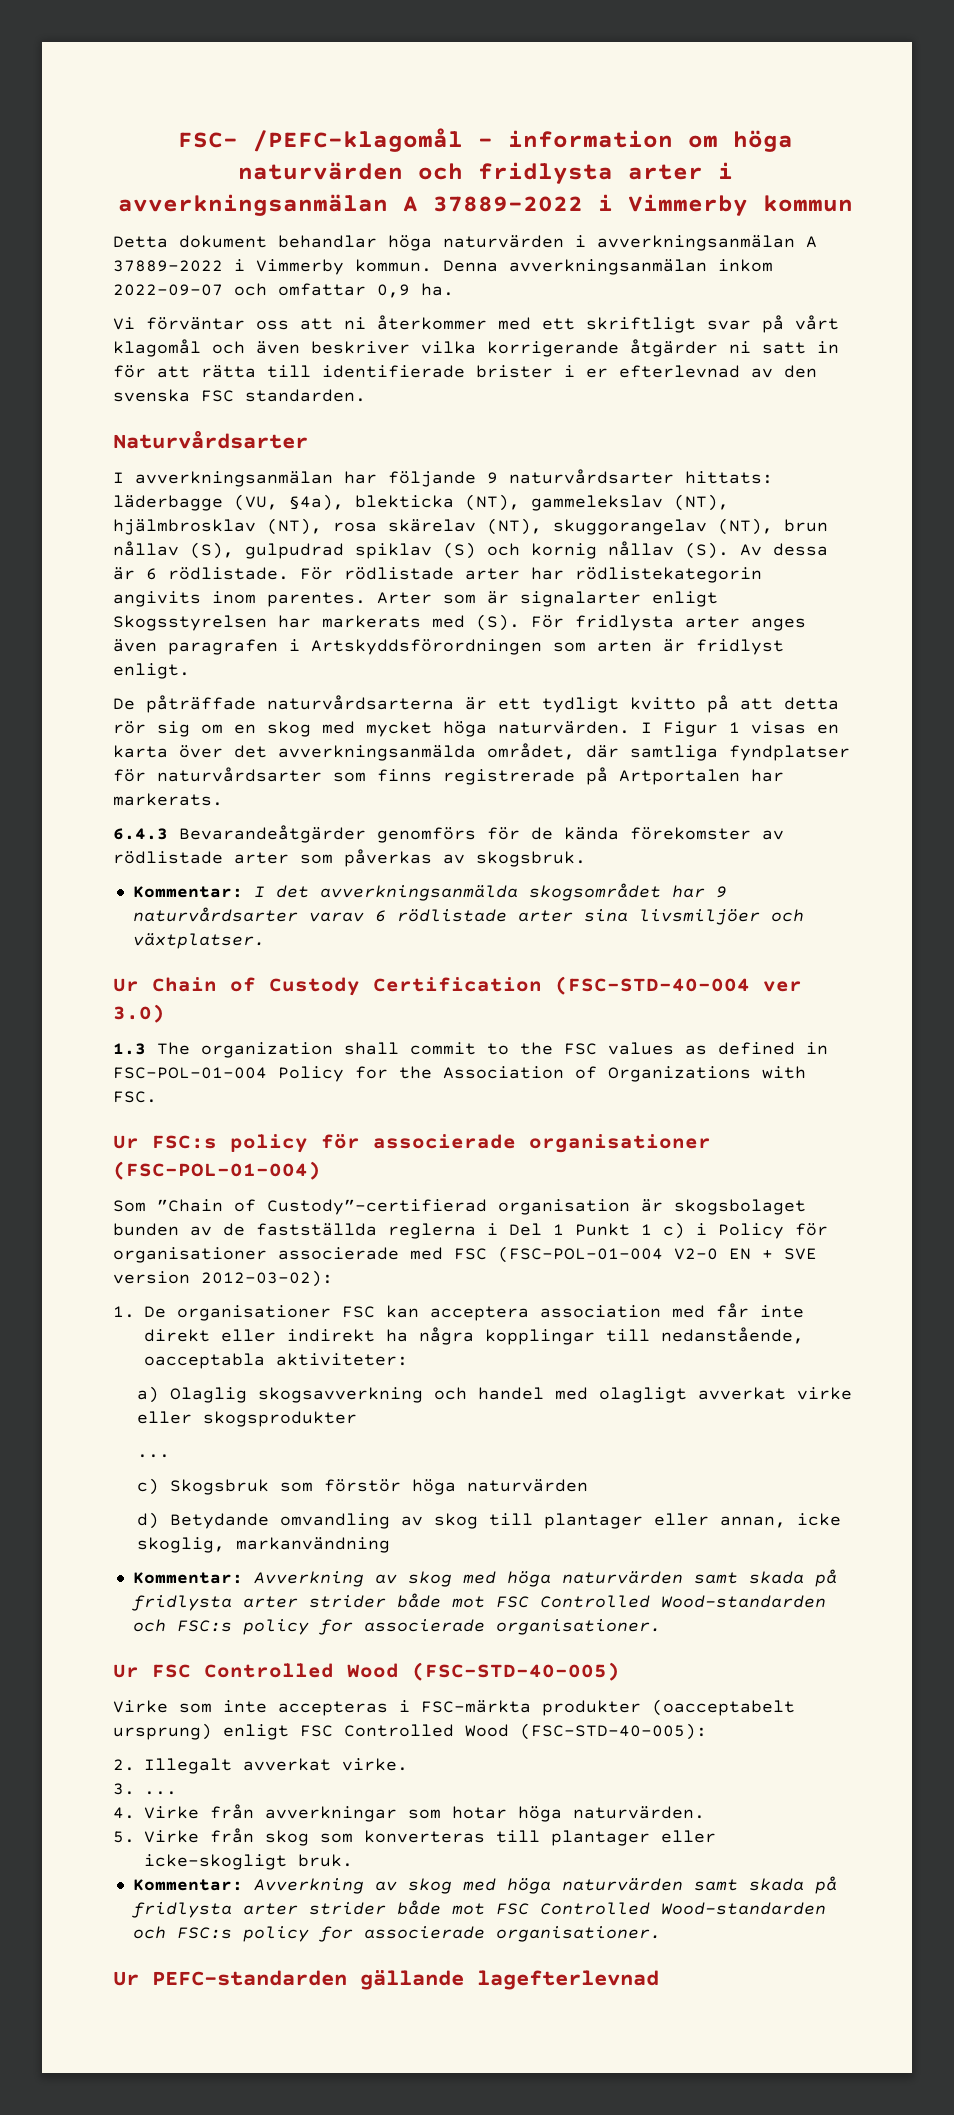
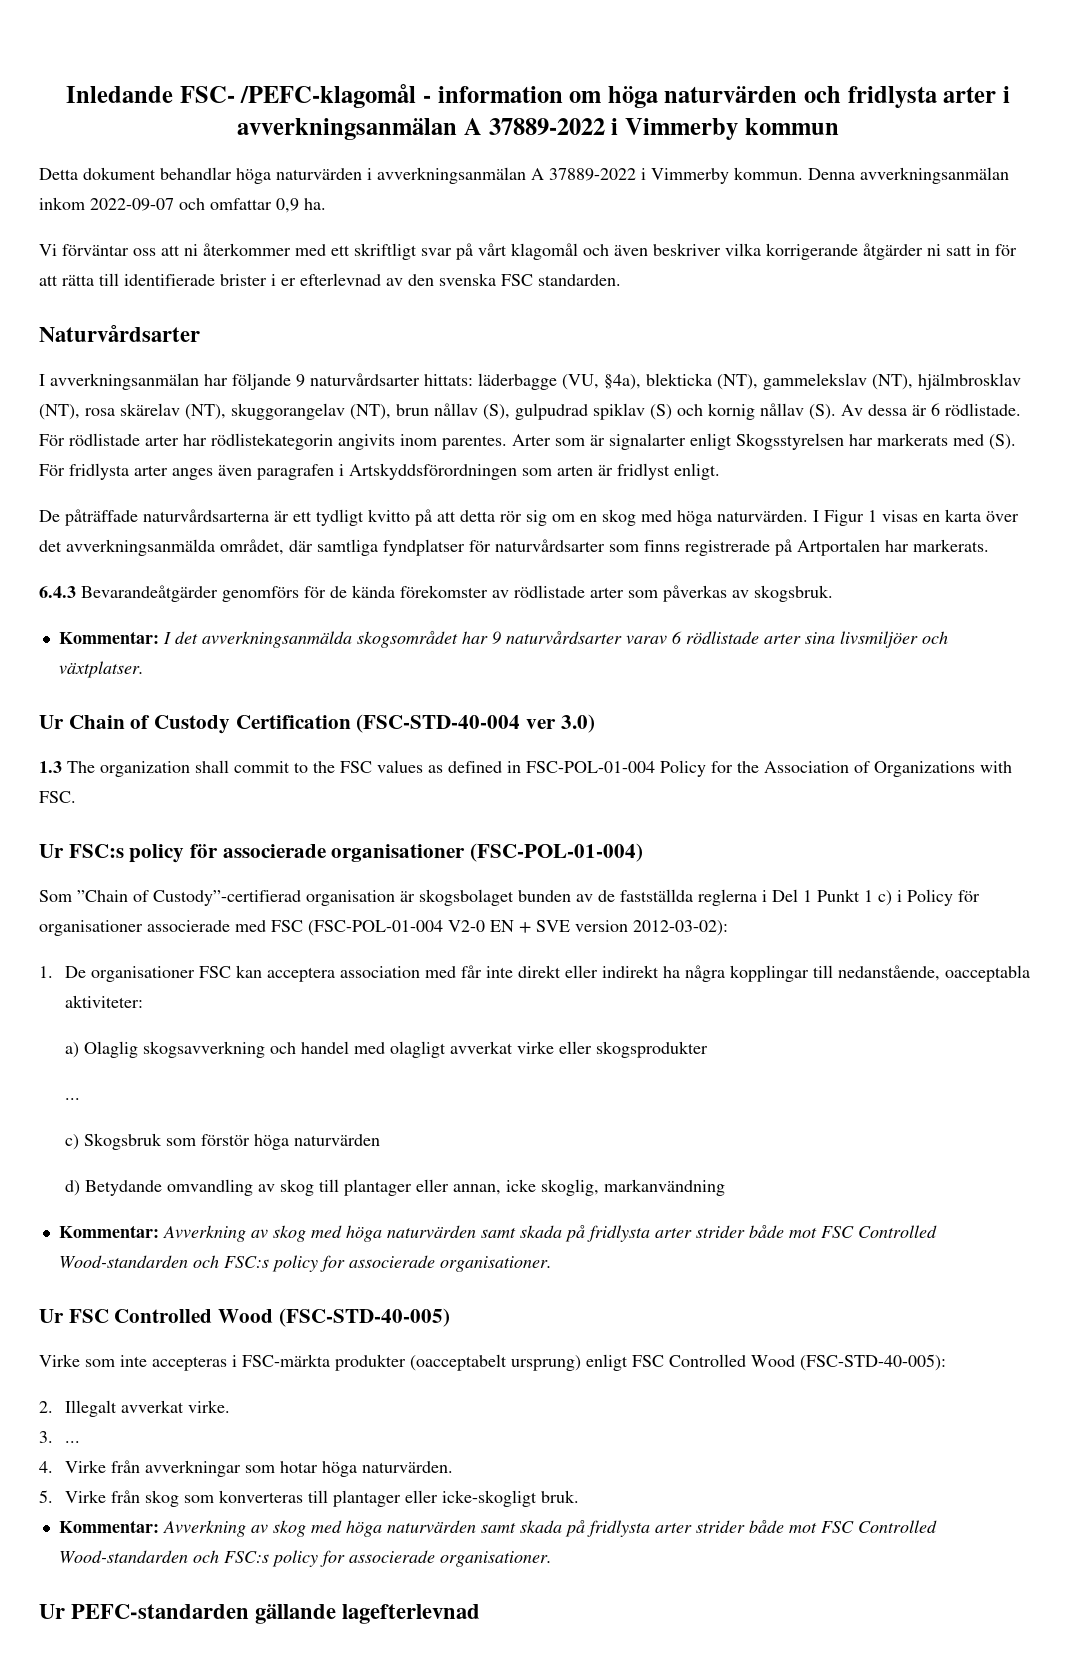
(177, 140) none -> [66,86,174,103] Inledande
[366,721,432,737] mycket -> (672, 516) none

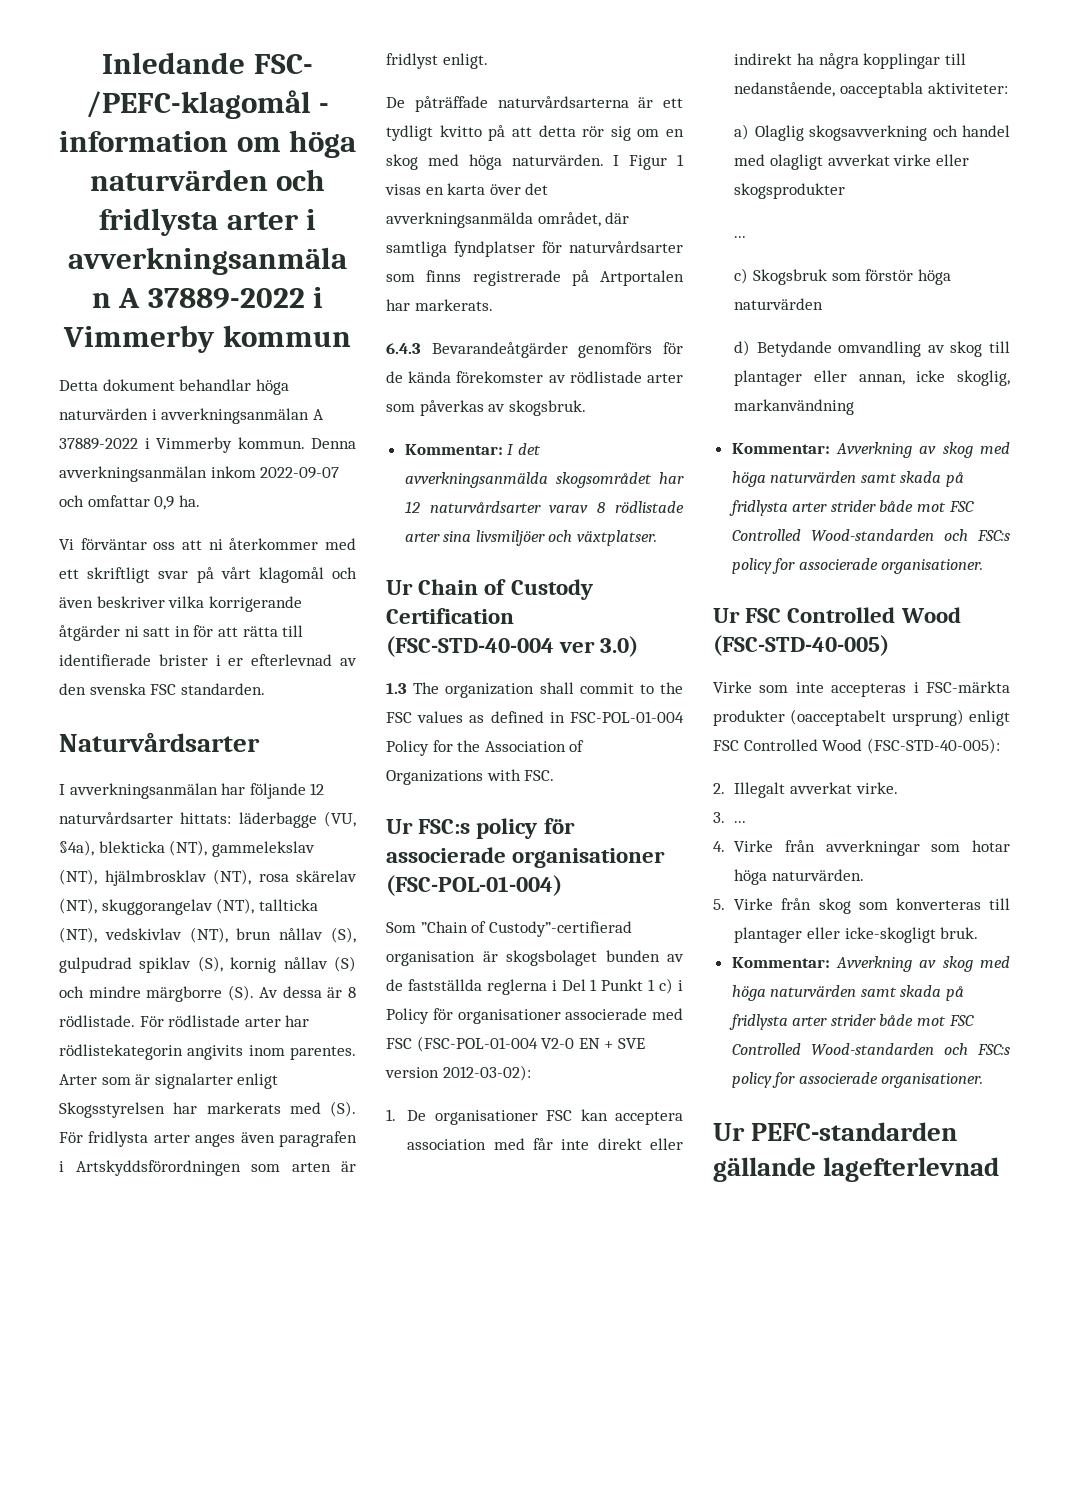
[296,374,305,387] 9 -> [310,783,325,795] 12
(391, 412) none -> [258,899,318,911] [59,927,228,943] tallticka (NT), vedskivlav (NT),
[650,403,804,420] (S) och kornig nållav -> [197,956,356,973] [59,986,223,1002] (S), kornig nållav (S) och mindre märgborre
[931,403,940,416] 6 -> [348,987,356,998] 8
[491,631,501,644] 9 -> [404,501,420,513] 12
[671,631,682,644] 6 -> [597,502,606,513] 8

